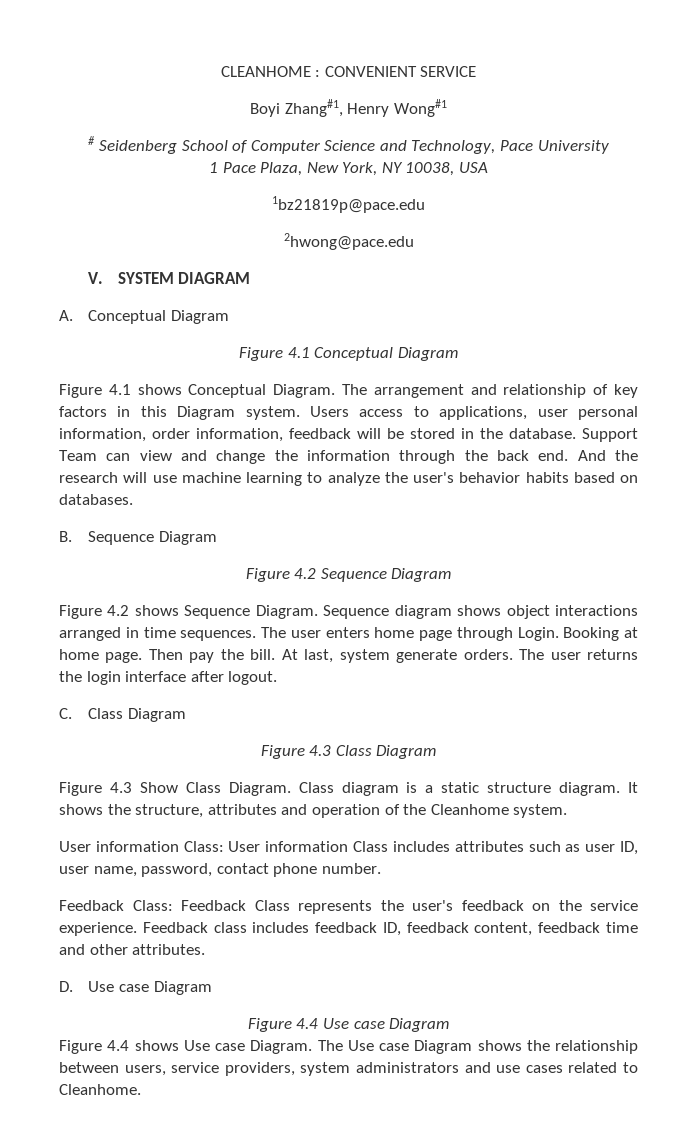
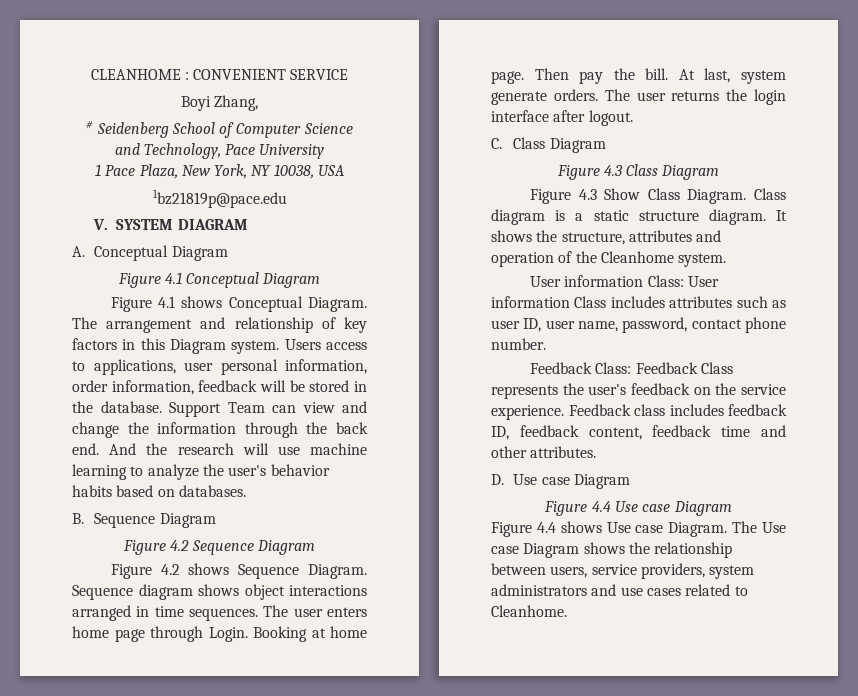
[284,99,447,117] Zhang#1, Henry Wong#1 -> [214,95,259,111] Zhang,
[283,233,414,250] // 2hwong@pace.edu -> (287, 198) none

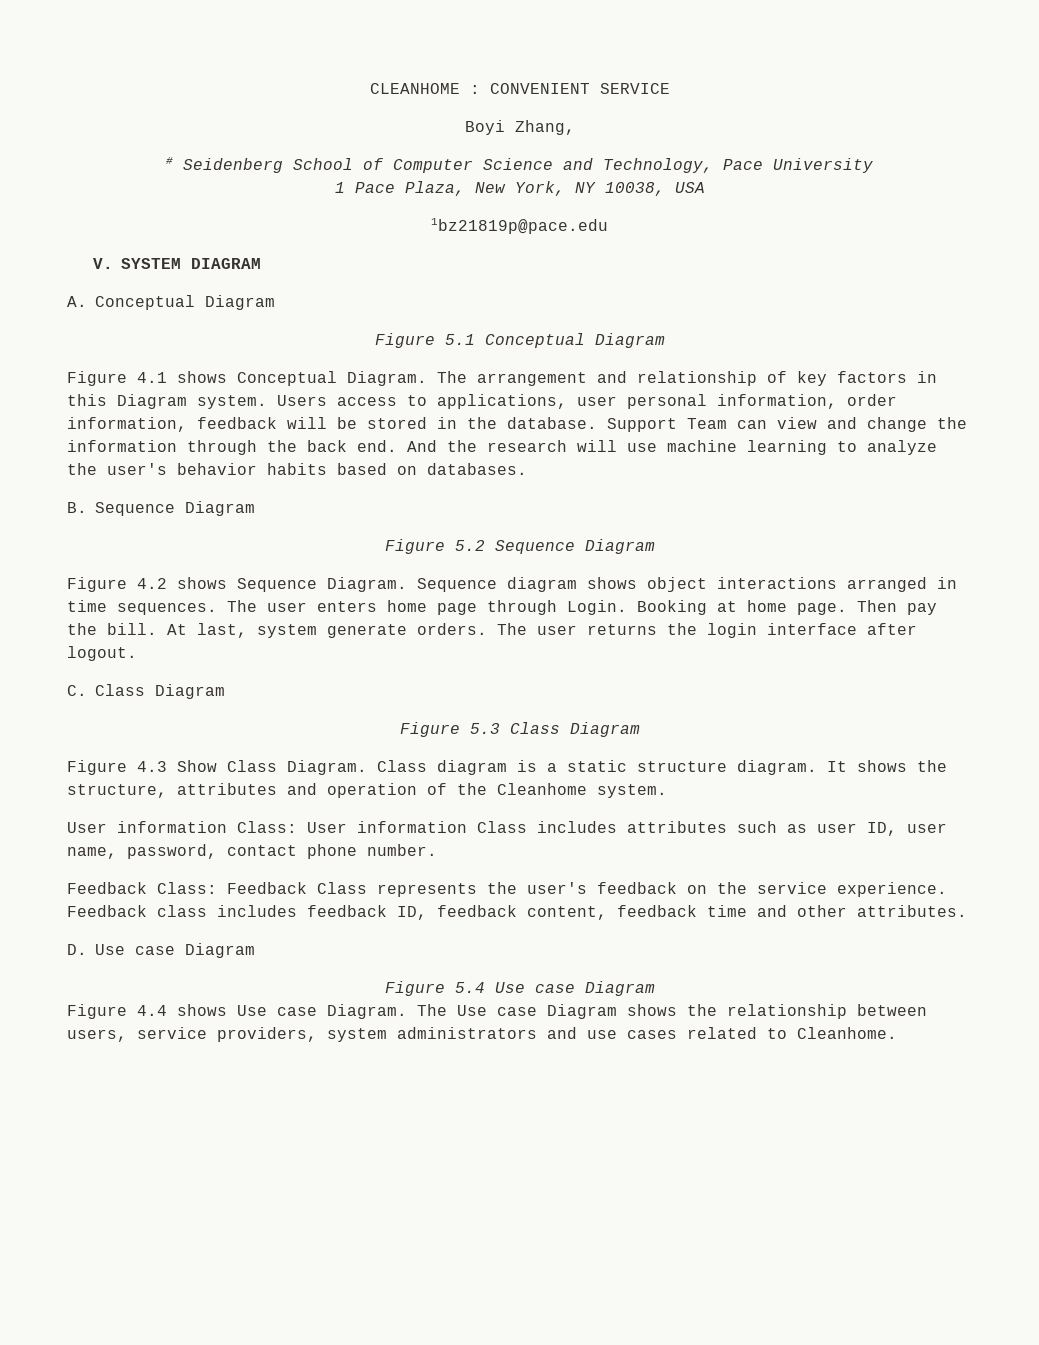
[164,272,182,284] 4.1 -> [444,334,475,345] 5.1
[170,540,190,551] 4.2 -> [454,540,485,551] 5.2
[603,165,623,176] 4.3 -> [469,723,500,734] 5.3
[591,501,611,512] 4.4 -> [454,982,485,993] 5.4

